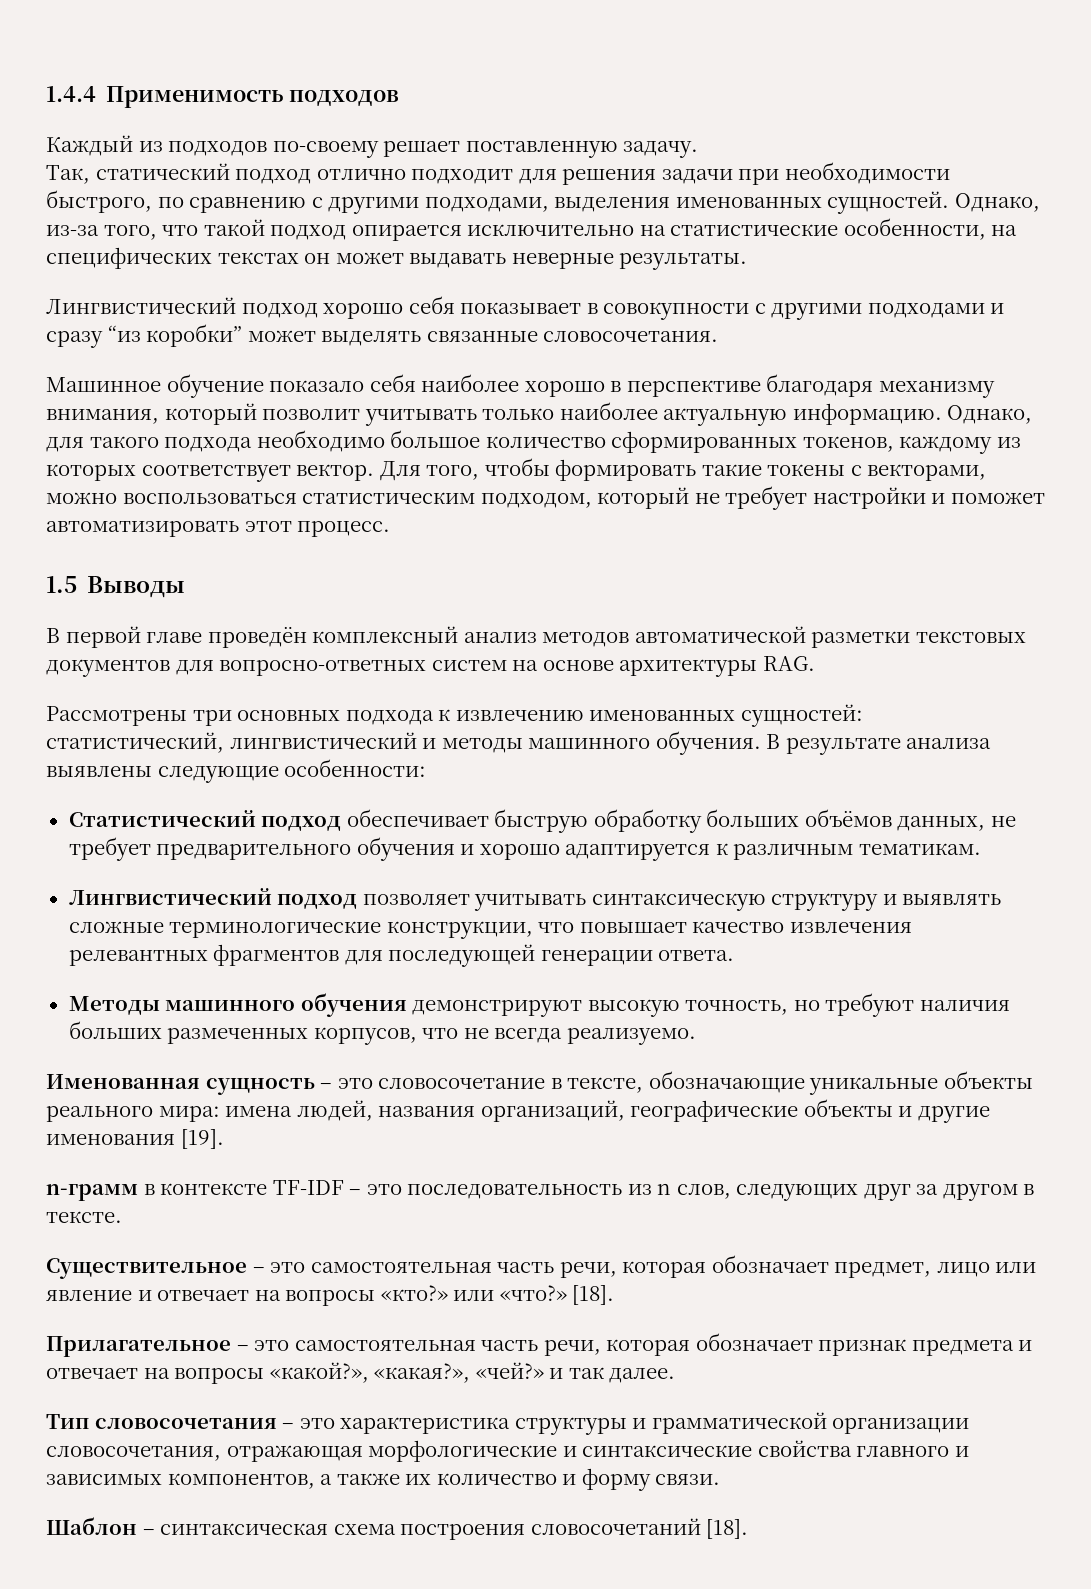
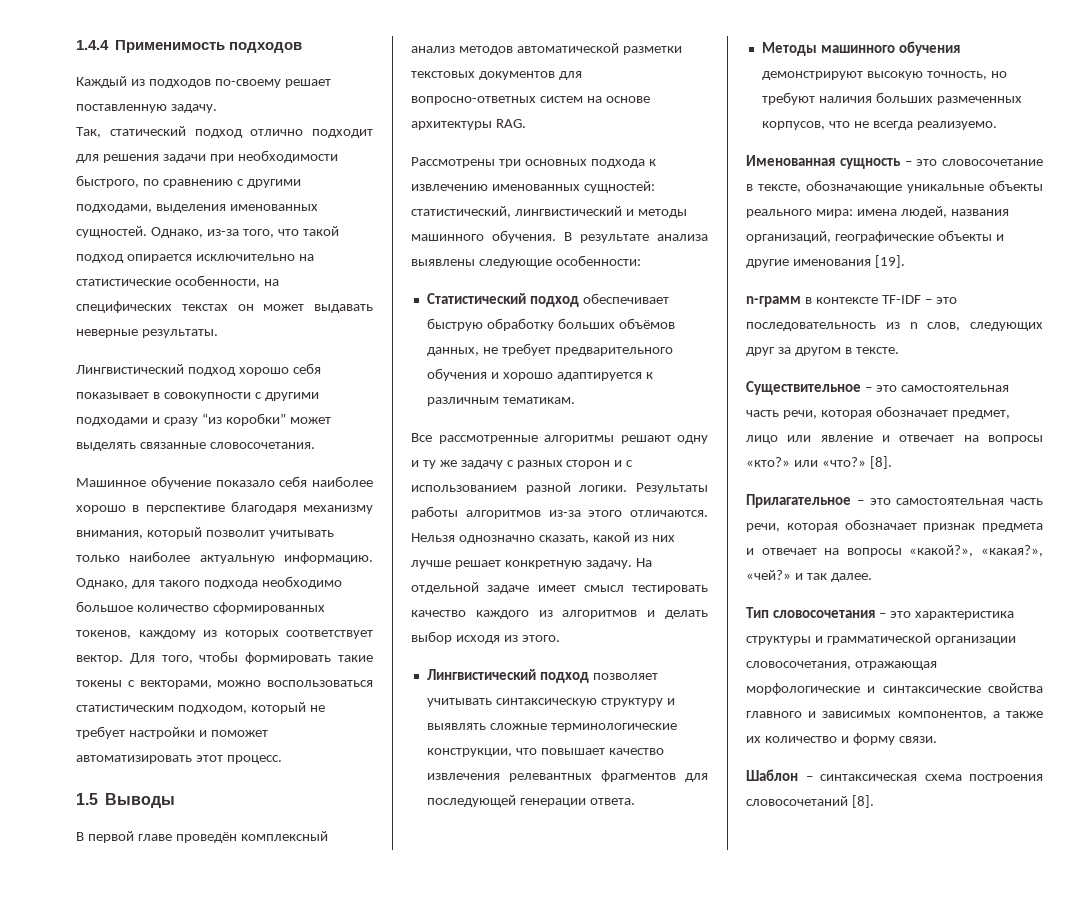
(981, 849) none -> [411,433,708,444] [411,460,634,469] [411,482,708,494] [411,506,708,519] [411,532,675,544] [411,558,652,569] [411,582,708,594] [411,610,708,619] [411,631,560,644] // Все рассмотренные алгоритмы решают одну и ту же задачу с разных сторон и с использованием разной логики. Результаты работы алгоритмов из-за этого отличаются. Нельзя однозначно сказать, какой из них лучше решает конкретную задачу. На отдельной задаче имеет смысл тестировать качество каждого из алгоритмов и делать выбор исходя из этого.
[572,1285,615,1305] [18]. -> [869,456,892,469] [8].
[706,1519,749,1539] [18]. -> [851,795,874,808] [8].

